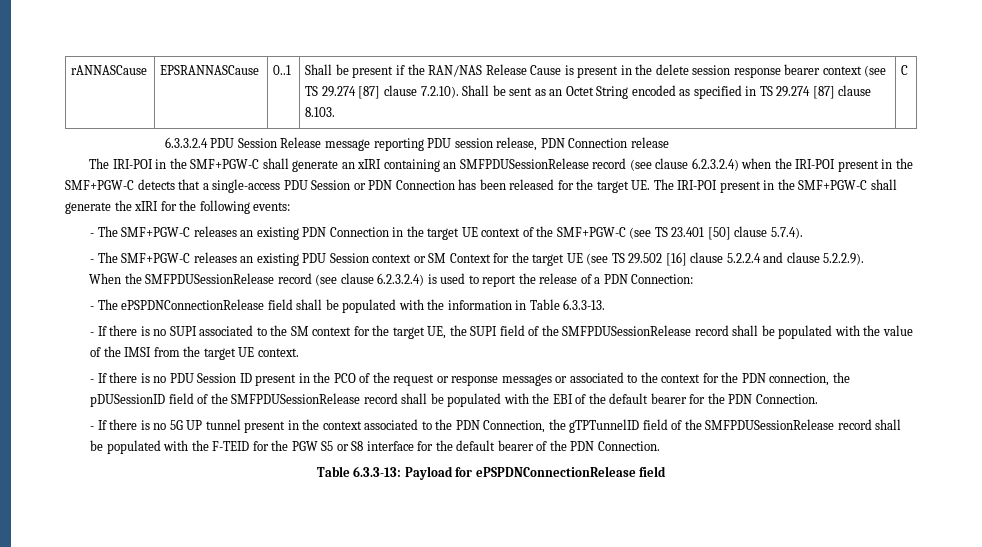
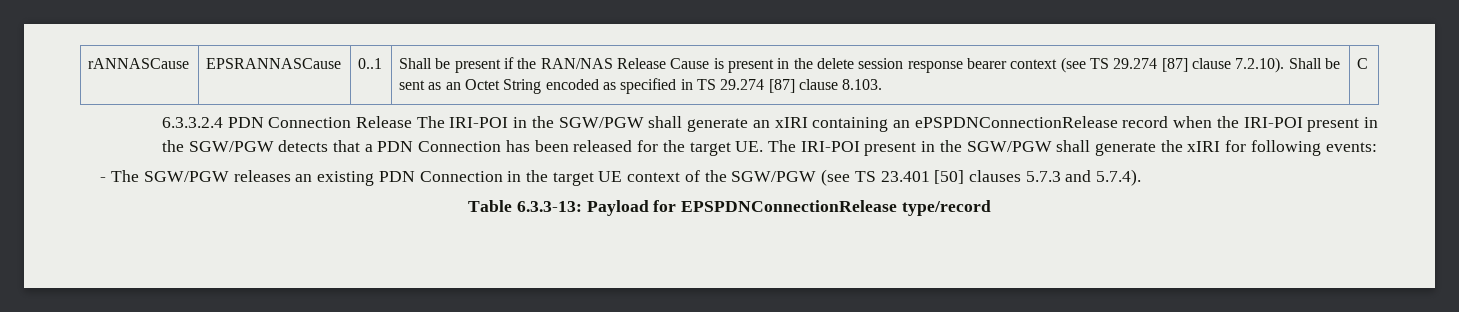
[210,137,669,151] PDU Session Release message reporting PDU session release, PDN Connection release // -> [227,116,412,128] PDN Connection Release
[190,159,260,169] SMF+PGW-C -> [558,117,644,128] SGW/PGW
[459,158,739,171] SMFPDUSessionRelease record (see clause 6.2.3.2.4) -> [914,116,1169,128] ePSPDNConnectionRelease record
[65,180,134,190] SMF+PGW-C -> [188,141,274,152] SGW/PGW
[212,179,366,193] single-access PDU Session or -> (373, 148) none
[798,180,868,190] SMF+PGW-C -> [966,141,1052,152] SGW/PGW
[179,200,197,211] the -> (1247, 146) none
[121,227,191,237] SMF+PGW-C -> [143,171,229,182] SGW/PGW
[556,227,626,237] SMF+PGW-C -> [731,171,817,182] SGW/PGW
[734,226,803,239] [89,252,865,266] [89,273,694,287] [89,299,606,313] [89,325,913,339] [89,346,299,360] [89,372,850,386] [89,393,818,407] [89,419,902,433] [89,440,660,454] clause 5.7.4). // - The SMF+PGW-C releases an existing PDU Session context or SM Context for the target UE (see TS 29.502 [16] clause 5.2.2.4 and clause 5.2.2.9). // When the SMFPDUSessionRelease record (see clause 6.2.3.2.4) is used to report the release of a PDN Connection: // - The ePSPDNConnectionRelease field shall be populated with the information in Table 6.3.3-13. // - If there is no SUPI associated to the SM context for the target UE, the SUPI field of the SMFPDUSessionRelease record shall be populated with the value of the IMSI from the target UE context. // - If there is no PDU Session ID present in the PCO of the request or response messages or associated to the context for the PDN connection, the pDUSessionID field of the SMFPDUSessionRelease record shall be populated with the EBI of the default bearer for the PDN Connection. // - If there is no 5G UP tunnel present in the context associated to the PDN Connection, the gTPTunnelID field of the SMFPDUSessionRelease record shall be populated with the F-TEID for the PGW S5 or S8 interface for the default bearer of the PDN Connection. -> [968,169,1142,186] clauses 5.7.3 and 5.7.4).
[475,466,667,477] ePSPDNConnectionRelease field -> [681,200,991,216] EPSPDNConnectionRelease type/record

